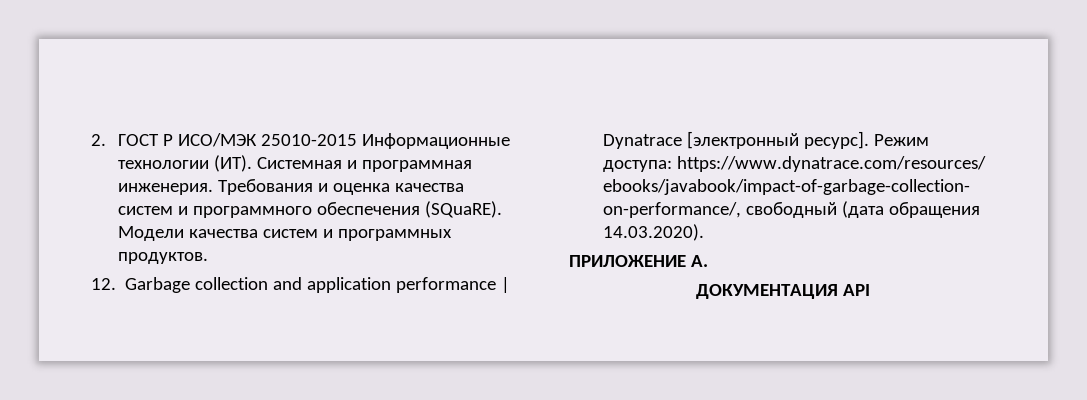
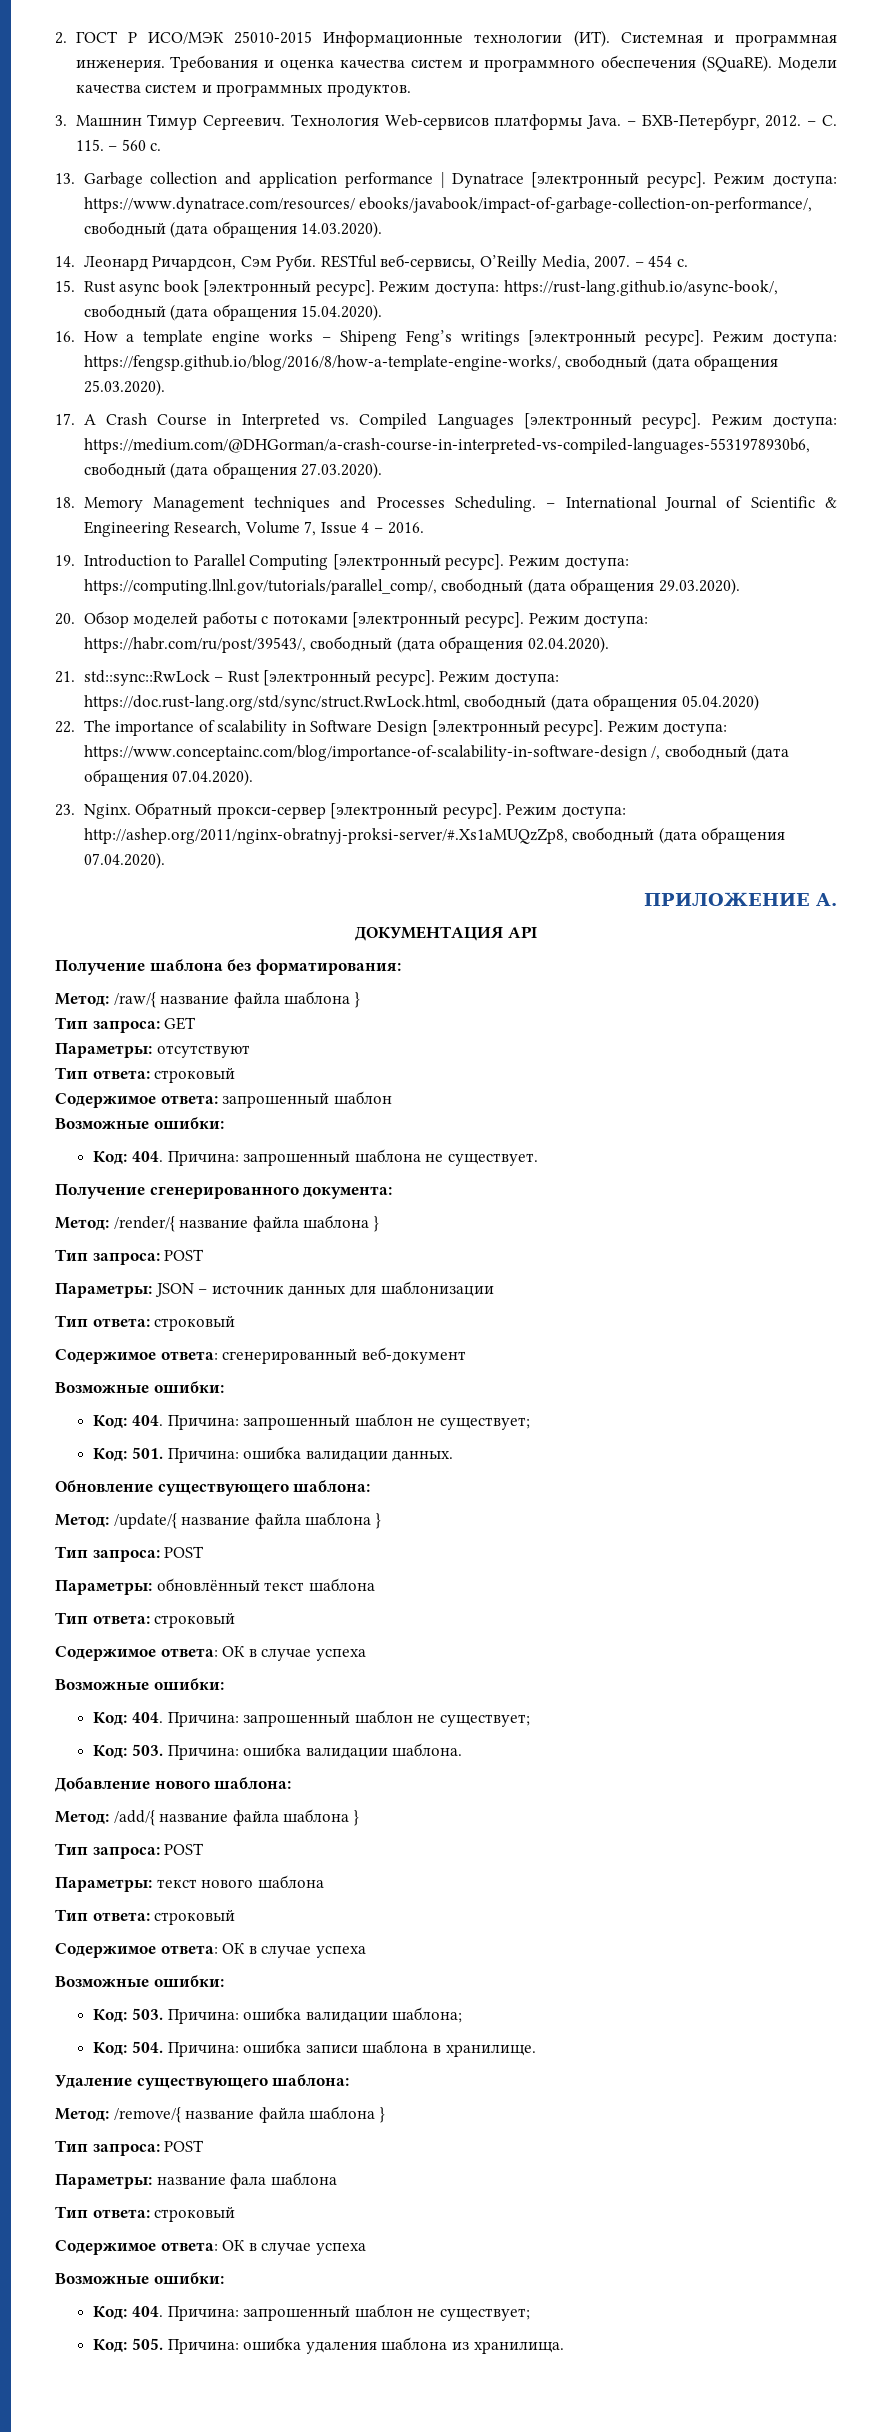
[91,278,116,290] 12. -> [55,113,837,130] [75,139,162,151] [55,173,75,184] 3. Машнин Тимур Сергеевич. Технология Web-сервисов платформы Java. – БХВ-Петербург, 2012. – С. 115. – 560 с. // 13.
[569,255,708,267] [695,284,870,299] ПРИЛОЖЕНИЕ А. // ДОКУМЕНТАЦИЯ API -> [55,254,688,271] [55,280,778,296] [83,304,383,321] [55,330,837,346] [83,354,779,371] [83,379,165,396] [55,413,838,429] [83,438,810,454] [83,462,383,479] [55,496,838,512] [83,521,424,537] [55,554,629,570] [83,578,740,595] [55,611,649,628] [83,636,609,653] [55,670,560,686] [83,694,759,711] [55,720,728,736] [83,744,790,761] [83,769,254,786] [55,802,627,819] [83,827,786,844] [83,852,165,869] [644,892,837,906] [355,926,537,941] [55,959,401,975] [55,991,360,1008] [55,1017,197,1033] [55,1043,250,1058] [55,1067,236,1083] [55,1091,392,1108] [55,1117,224,1129] [93,1149,538,1166] [55,1184,393,1199] [55,1215,379,1232] [55,1249,205,1265] [55,1281,494,1298] [55,1315,236,1331] [55,1347,466,1364] [55,1381,224,1393] [93,1413,530,1430] [93,1446,454,1463] [55,1480,371,1496] [55,1512,381,1529] [55,1546,205,1562] [55,1578,375,1595] [55,1612,236,1628] [55,1646,366,1661] [55,1678,224,1690] [93,1710,530,1727] [93,1743,463,1760] [55,1777,292,1792] [55,1809,359,1826] [55,1843,205,1859] [55,1875,324,1892] [55,1909,236,1925] [55,1943,366,1958] [55,1975,224,1987] [93,2007,463,2024] [93,2040,536,2057] [55,2074,350,2090] [55,2106,385,2123] [55,2140,205,2156] [55,2172,337,2189] [55,2206,236,2222] [55,2240,366,2255] [55,2272,224,2284] [93,2304,530,2321] [93,2337,564,2354] 14. Леонард Ричардсон, Сэм Руби. RESTful веб-сервисы, O’Reilly Media, 2007. – 454 с. // 15. Rust async book [электронный ресурс]. Режим доступа: https://rust-lang.github.io/async-book/, свободный (дата обращения 15.04.2020). // 16. How a template engine works – Shipeng Feng’s writings [электронный ресурс]. Режим доступа: https://fengsp.github.io/blog/2016/8/how-a-template-engine-works/, свободный (дата обращения 25.03.2020). // 17. A Crash Course in Interpreted vs. Compiled Languages [электронный ресурс]. Режим доступа: https://medium.com/@DHGorman/a-crash-course-in-interpreted-vs-compiled-languages-5531978930b6, свободный (дата обращения 27.03.2020). // 18. Memory Management techniques and Processes Scheduling. – International Journal of Scientific & Engineering Research, Volume 7, Issue 4 – 2016. // 19. Introduction to Parallel Computing [электронный ресурс]. Режим доступа: https://computing.llnl.gov/tutorials/parallel_comp/, свободный (дата обращения 29.03.2020). // 20. Обзор моделей работы с потоками [электронный ресурс]. Режим доступа: https://habr.com/ru/post/39543/, свободный (дата обращения 02.04.2020). // 21. std::sync::RwLock – Rust [электронный ресурс]. Режим доступа: https://doc.rust-lang.org/std/sync/struct.RwLock.html, свободный (дата обращения 05.04.2020) // 22. The importance of scalability in Software Design [электронный ресурс]. Режим доступа: https://www.conceptainc.com/blog/importance-of-scalability-in-software-design /, свободный (дата обращения 07.04.2020). // 23. Nginx. Обратный прокси-сервер [электронный ресурс]. Режим доступа: http://ashep.org/2011/nginx-obratnyj-proksi-server/#.Xs1aMUQzZp8, свободный (дата обращения 07.04.2020). // ПРИЛОЖЕНИЕ А. // ДОКУМЕНТАЦИЯ API // Получение шаблона без форматирования: // Метод: /raw/{ название файла шаблона } // Тип запроса: GET // Параметры: отсутствуют // Тип ответа: строковый // Содержимое ответа: запрошенный шаблон // Возможные ошибки: // Код: 404. Причина: запрошенный шаблона не существует. // Получение сгенерированного документа: // Метод: /render/{ название файла шаблона } // Тип запроса: POST // Параметры: JSON – источник данных для шаблонизации // Тип ответа: строковый // Содержимое ответа: сгенерированный веб-документ // Возможные ошибки: // Код: 404. Причина: запрошенный шаблон не существует; // Код: 501. Причина: ошибка валидации данных. // Обновление существующего шаблона: // Метод: /update/{ название файла шаблона } // Тип запроса: POST // Параметры: обновлённый текст шаблона // Тип ответа: строковый // Содержимое ответа: ОК в случае успеха // Возможные ошибки: // Код: 404. Причина: запрошенный шаблон не существует; // Код: 503. Причина: ошибка валидации шаблона. // Добавление нового шаблона: // Метод: /add/{ название файла шаблона } // Тип запроса: POST // Параметры: текст нового шаблона // Тип ответа: строковый // Содержимое ответа: ОК в случае успеха // Возможные ошибки: // Код: 503. Причина: ошибка валидации шаблона; // Код: 504. Причина: ошибка записи шаблона в хранилище. // Удаление существующего шаблона: // Метод: /remove/{ название файла шаблона } // Тип запроса: POST // Параметры: название фала шаблона // Тип ответа: строковый // Содержимое ответа: ОК в случае успеха // Возможные ошибки: // Код: 404. Причина: запрошенный шаблон не существует; // Код: 505. Причина: ошибка удаления шаблона из хранилища.

